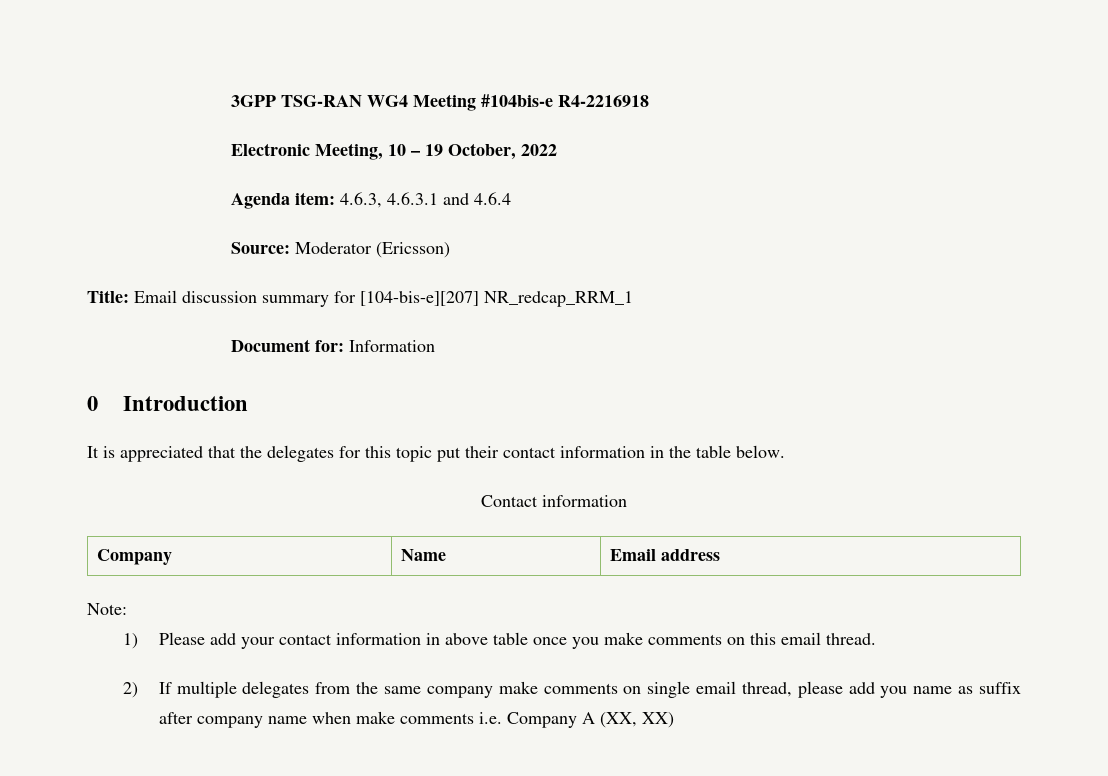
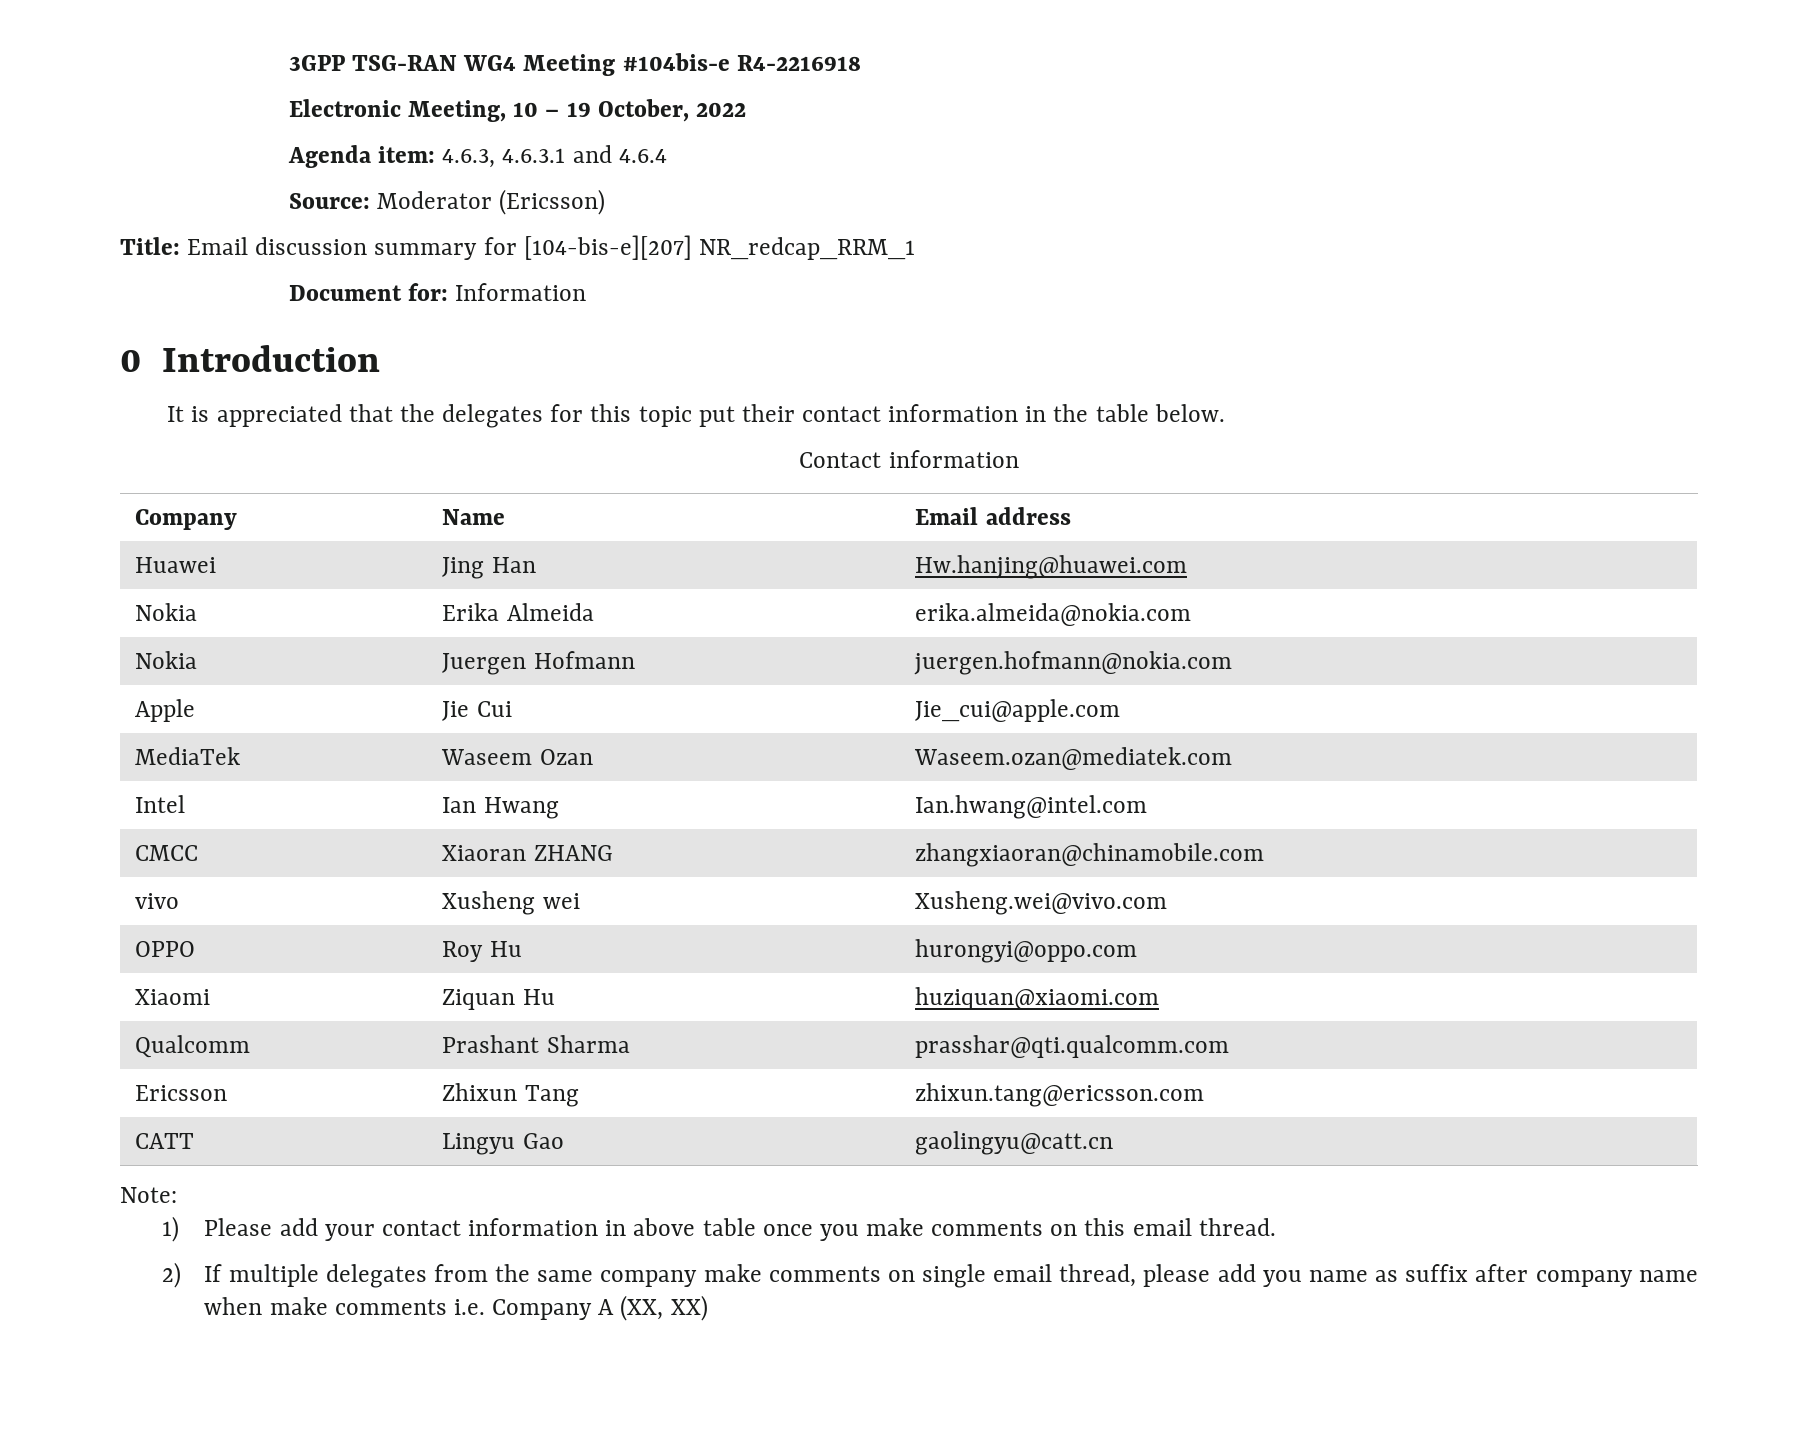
(720, 555) none -> [135,557,217,573] [442,557,536,579] [915,555,1188,579] [135,603,198,621] [442,603,594,621] [915,603,1192,626] [135,651,198,669] [442,651,635,675] [914,651,1233,675] [135,699,196,722] [442,701,512,721] [915,699,1121,722] [135,747,241,765] [441,749,593,765] [914,747,1233,770] [135,795,186,813] [442,797,559,819] [915,795,1148,819] [135,845,199,861] [442,845,613,861] [915,843,1265,867] [135,893,180,909] [442,891,580,915] [915,891,1168,915] [135,941,196,957] [442,941,522,962] [915,939,1138,963] [135,989,211,1005] [442,989,555,1010] [915,987,1160,1010] [135,1035,251,1058] [442,1035,630,1053] [915,1035,1230,1058] [135,1085,228,1101] [442,1083,579,1107] [915,1083,1205,1107] [135,1133,195,1149] [442,1133,564,1155] [915,1131,1114,1155] // Huawei | Jing Han | Hw.hanjing@huawei.com // Nokia | Erika Almeida | erika.almeida@nokia.com // Nokia | Juergen Hofmann | juergen.hofmann@nokia.com // Apple | Jie Cui | Jie_cui@apple.com // MediaTek | Waseem Ozan | Waseem.ozan@mediatek.com // Intel | Ian Hwang | Ian.hwang@intel.com // CMCC | Xiaoran ZHANG | zhangxiaoran@chinamobile.com // vivo | Xusheng wei | Xusheng.wei@vivo.com // OPPO | Roy Hu | hurongyi@oppo.com // Xiaomi | Ziquan Hu | huziquan@xiaomi.com // Qualcomm | Prashant Sharma | prasshar@qti.qualcomm.com // Ericsson | Zhixun Tang | zhixun.tang@ericsson.com // CATT | Lingyu Gao | gaolingyu@catt.cn

